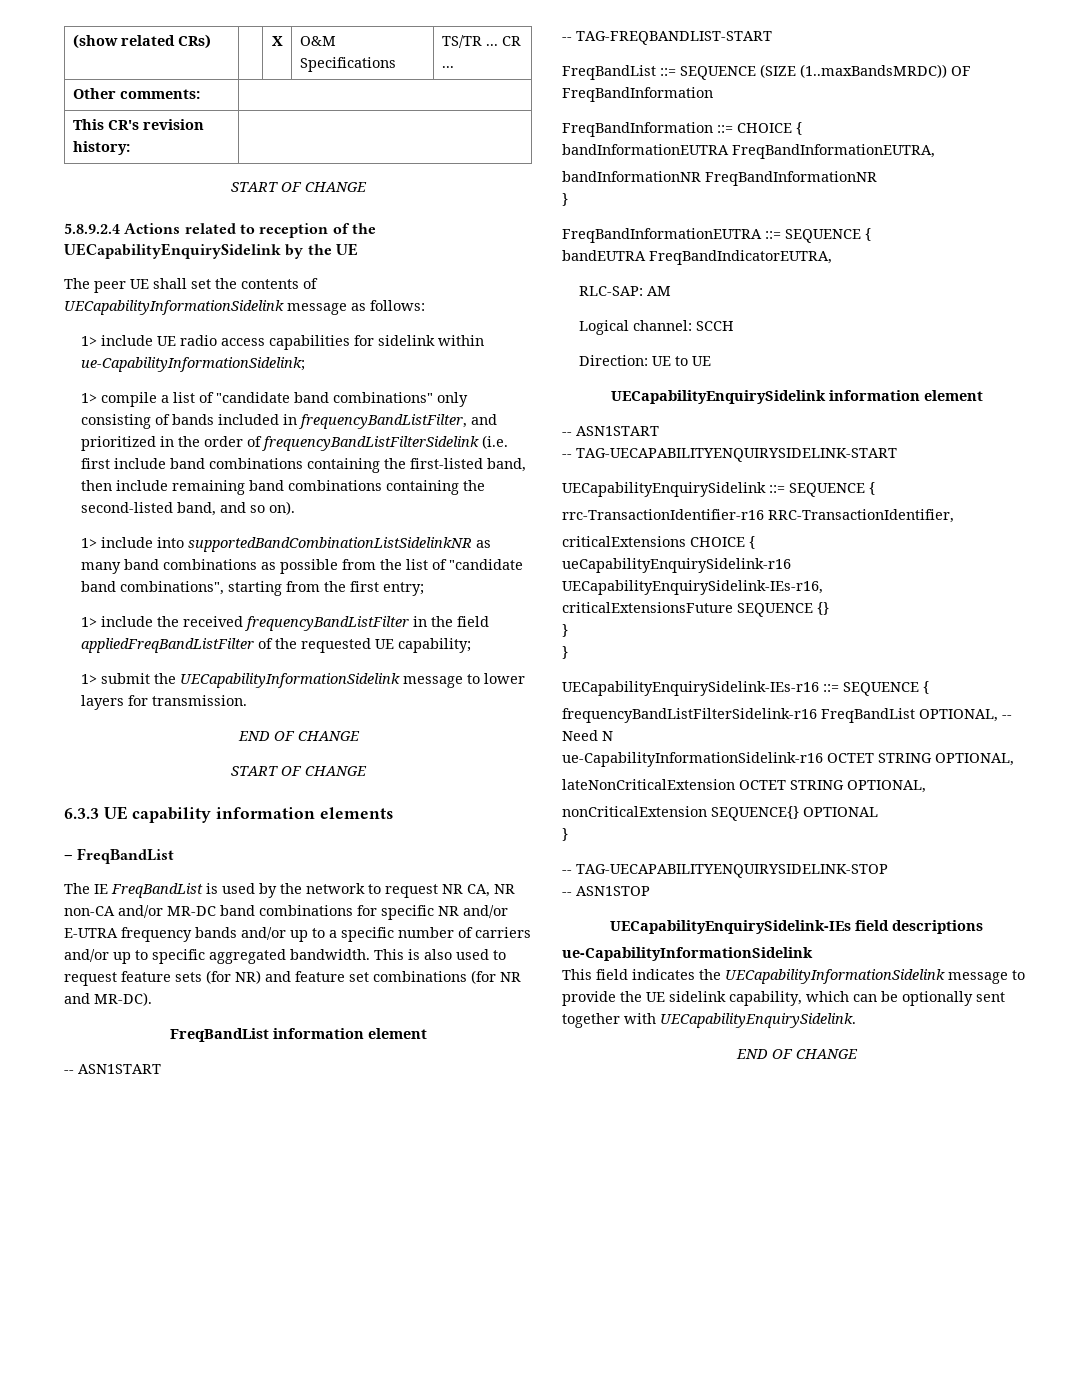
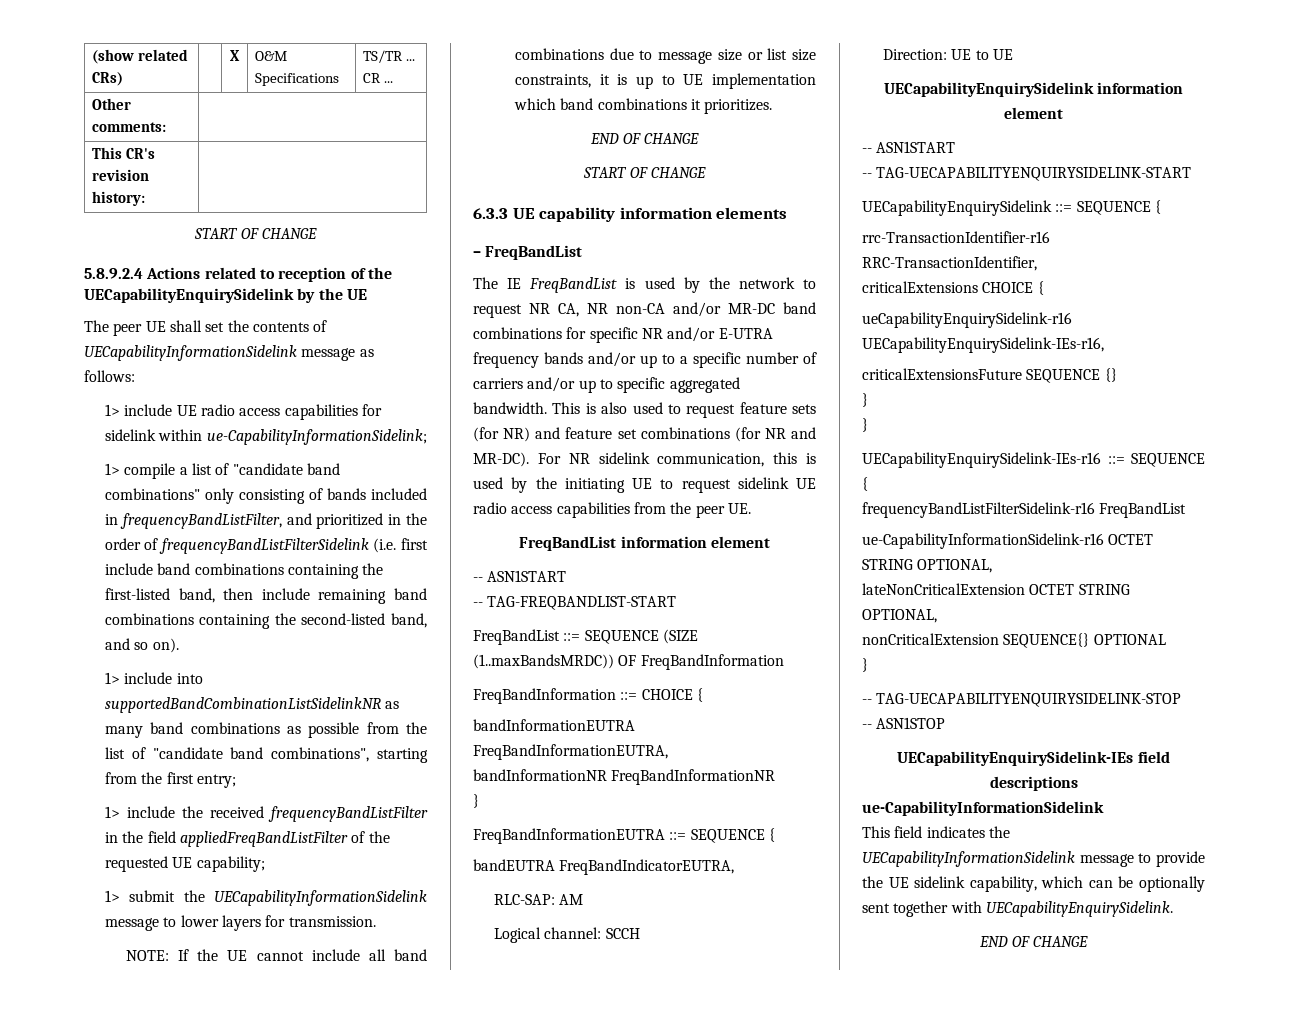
(247, 700) none -> [125,949,428,961] [514,48,816,64] [514,73,817,89] [513,98,773,114] // NOTE: If the UE cannot include all band combinations due to message size or list size constraints, it is up to UE implementation which band combinations it prioritizes.
(152, 999) none -> [537,452,816,467] [473,477,816,493] [473,502,751,518] For NR sidelink communication, this is used by the initiating UE to request sidelink UE radio access capabilities from the peer UE.
[919,709,1012,722] [562,730,613,741] OPTIONAL, -- Need N -> (1187, 510) none

